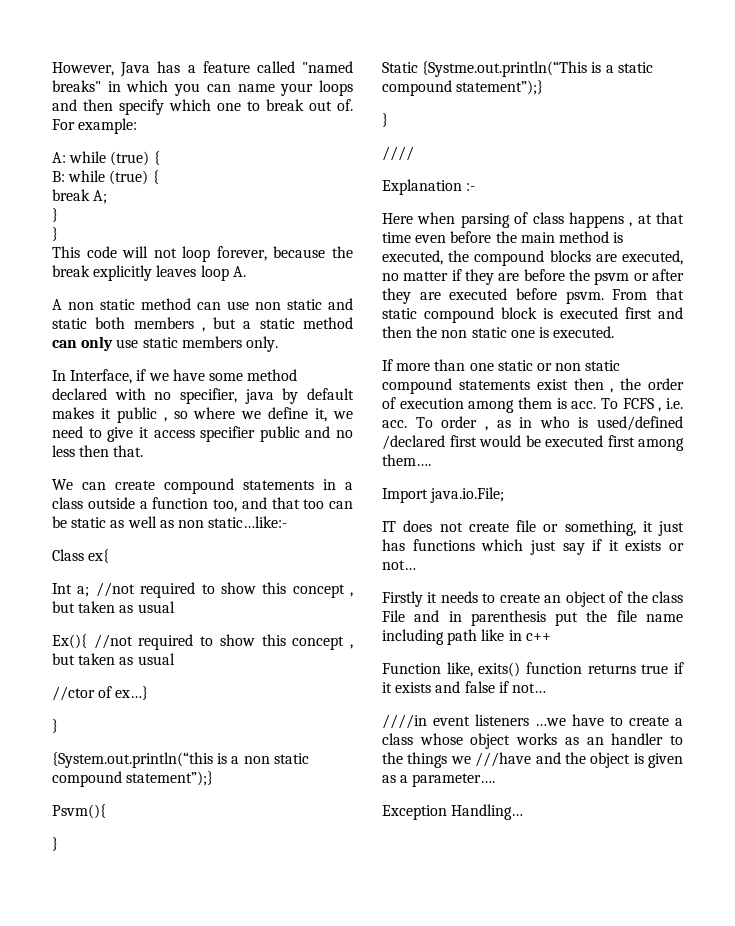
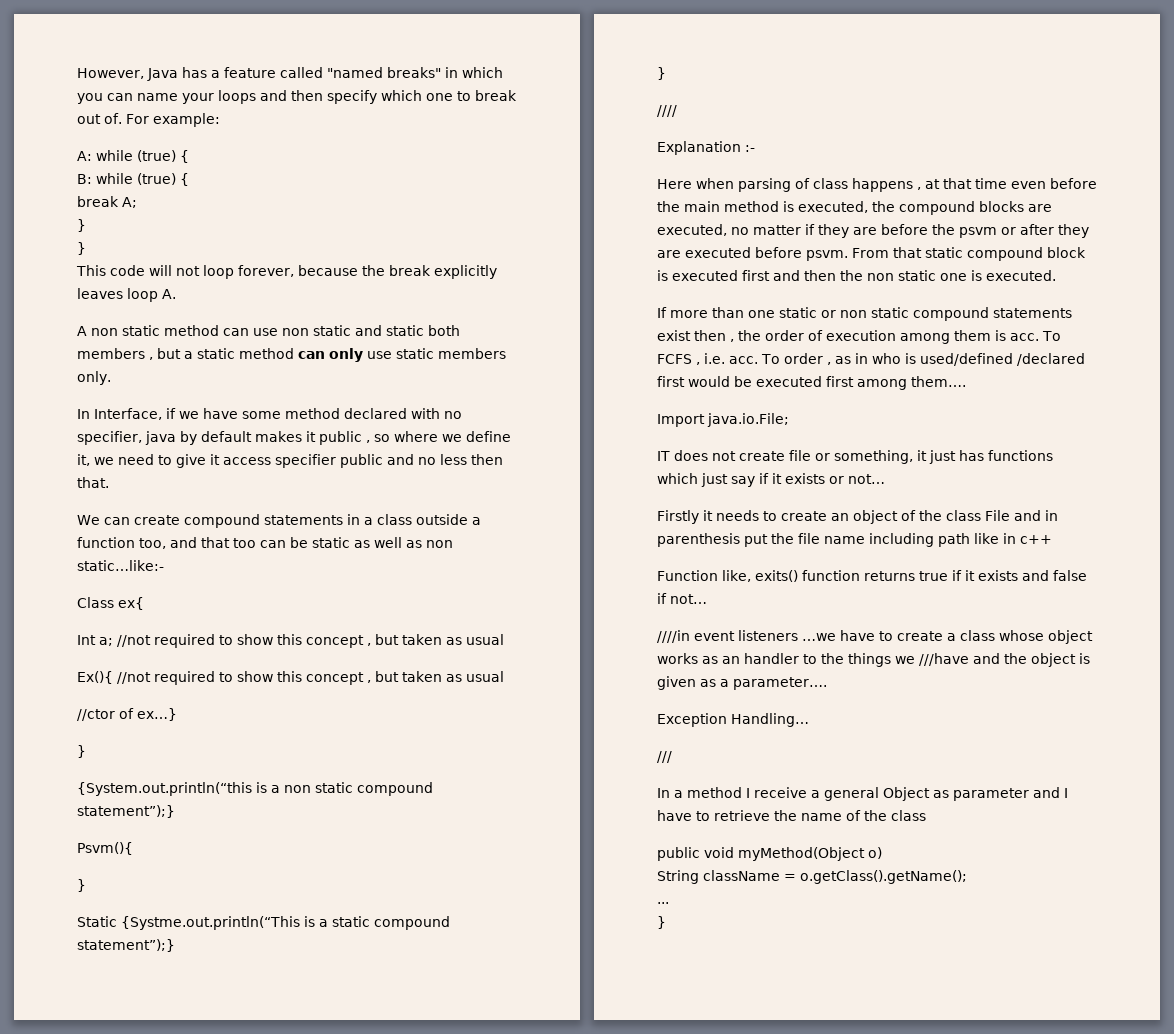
(524, 812) none -> [657,751,672,763] [657,787,1068,801] [657,810,926,821] [657,847,882,861] [657,870,967,884] [657,902,669,904] [657,916,666,929] // /// // In a method I receive a general Object as parameter and I have to retrieve the name of the class // public void myMethod(Object o) // String className = o.getClass().getName(); // ... // }

